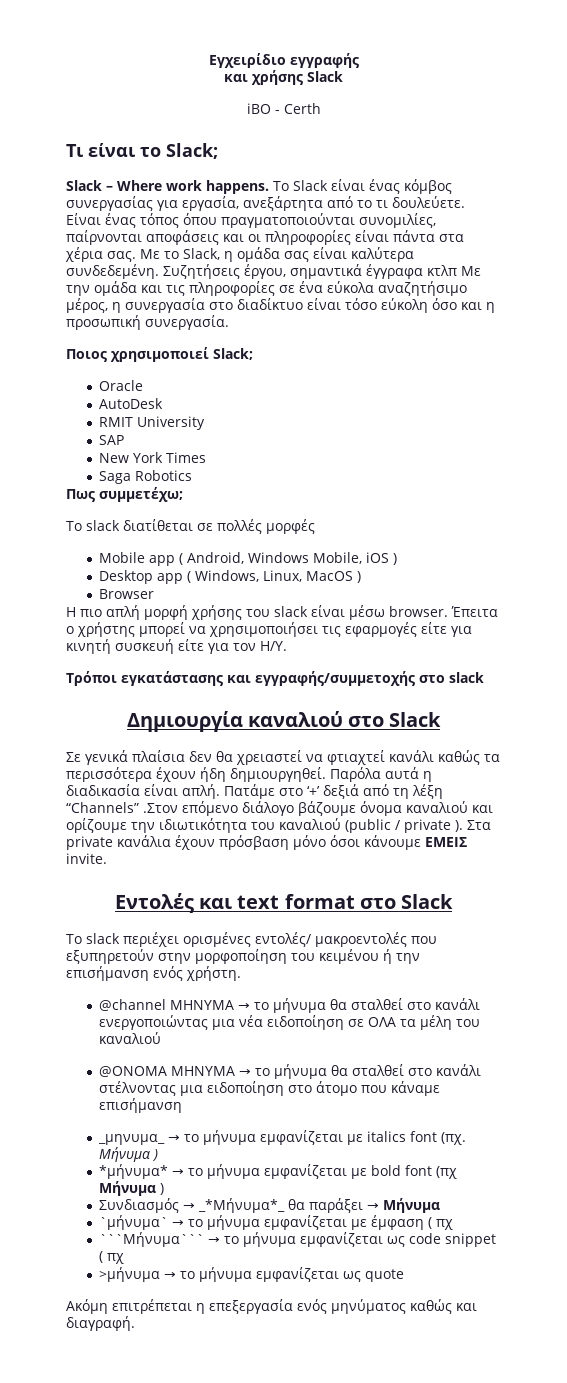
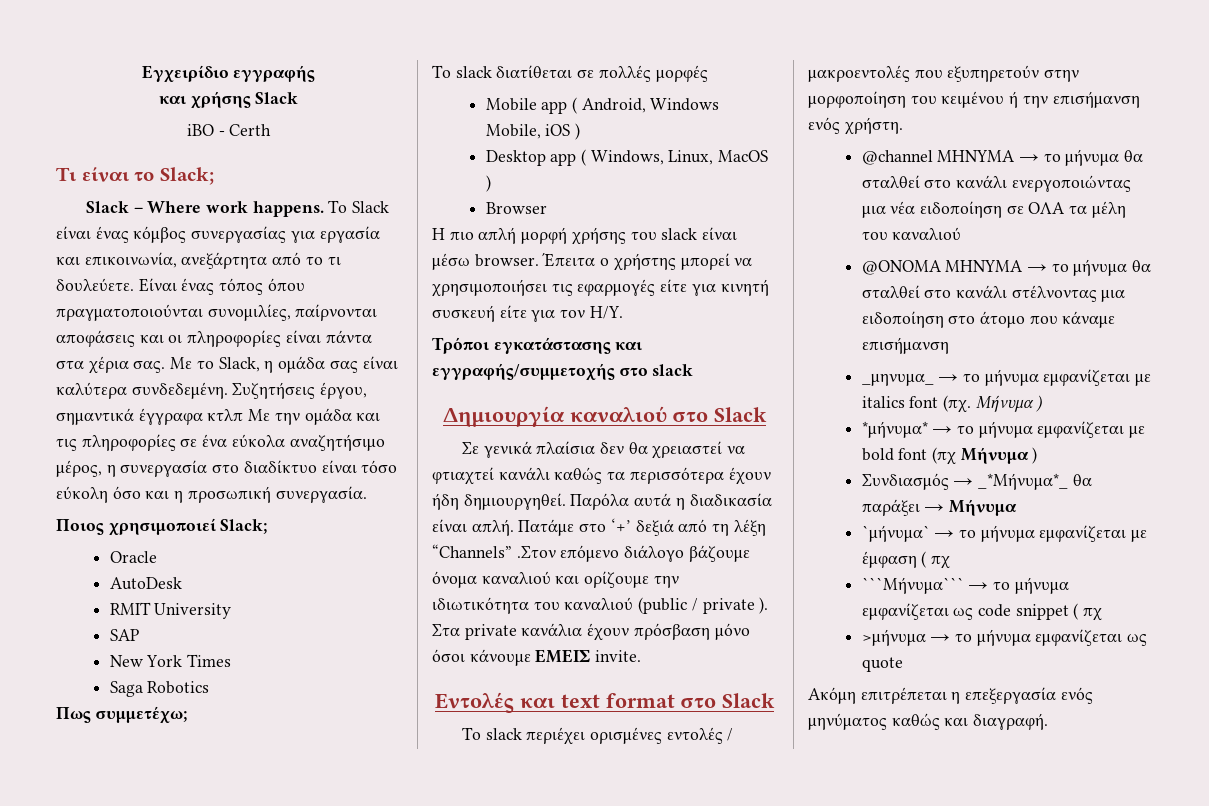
[182,196,239,211] εργασία, -> [319,226,380,243] [56,252,177,268] εργασία και επικοινωνία,
[254,932,311,947] εντολές/ -> [666,727,734,744] εντολές /

